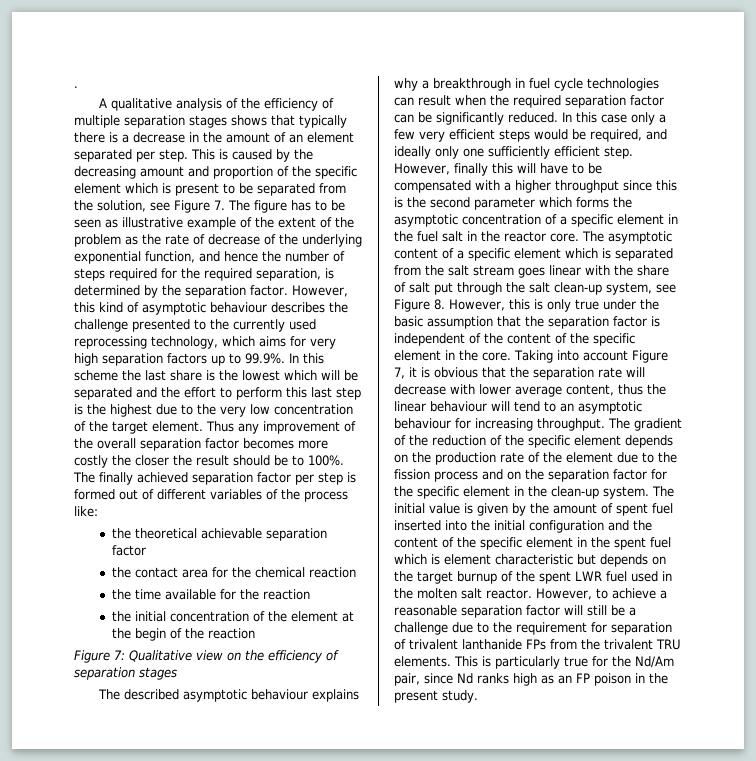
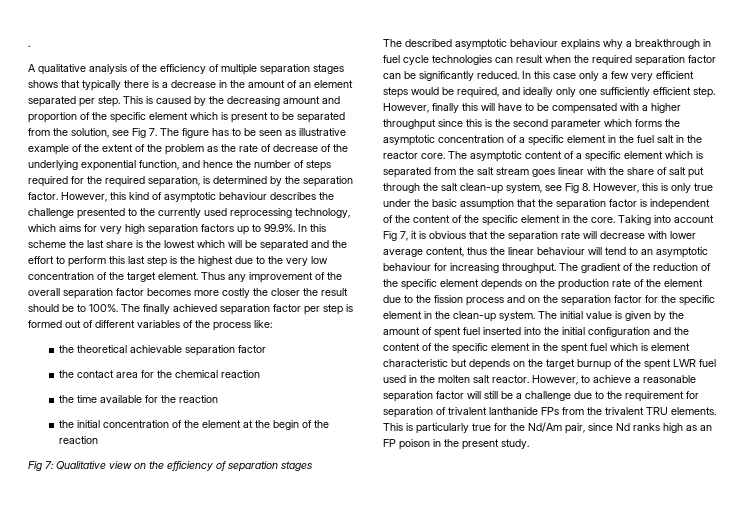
[174,200,210,213] Figure -> [132,128,146,138] Fig
[74,650,110,663] Figure -> [28,461,42,471] Fig
[394,299,430,312] Figure -> [565,183,579,193] Fig
[631,350,668,363] Figure -> [383,231,397,241] Fig

